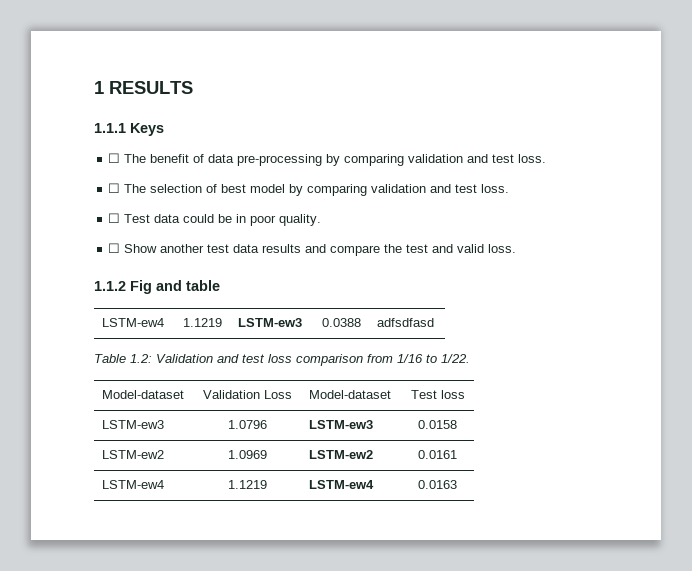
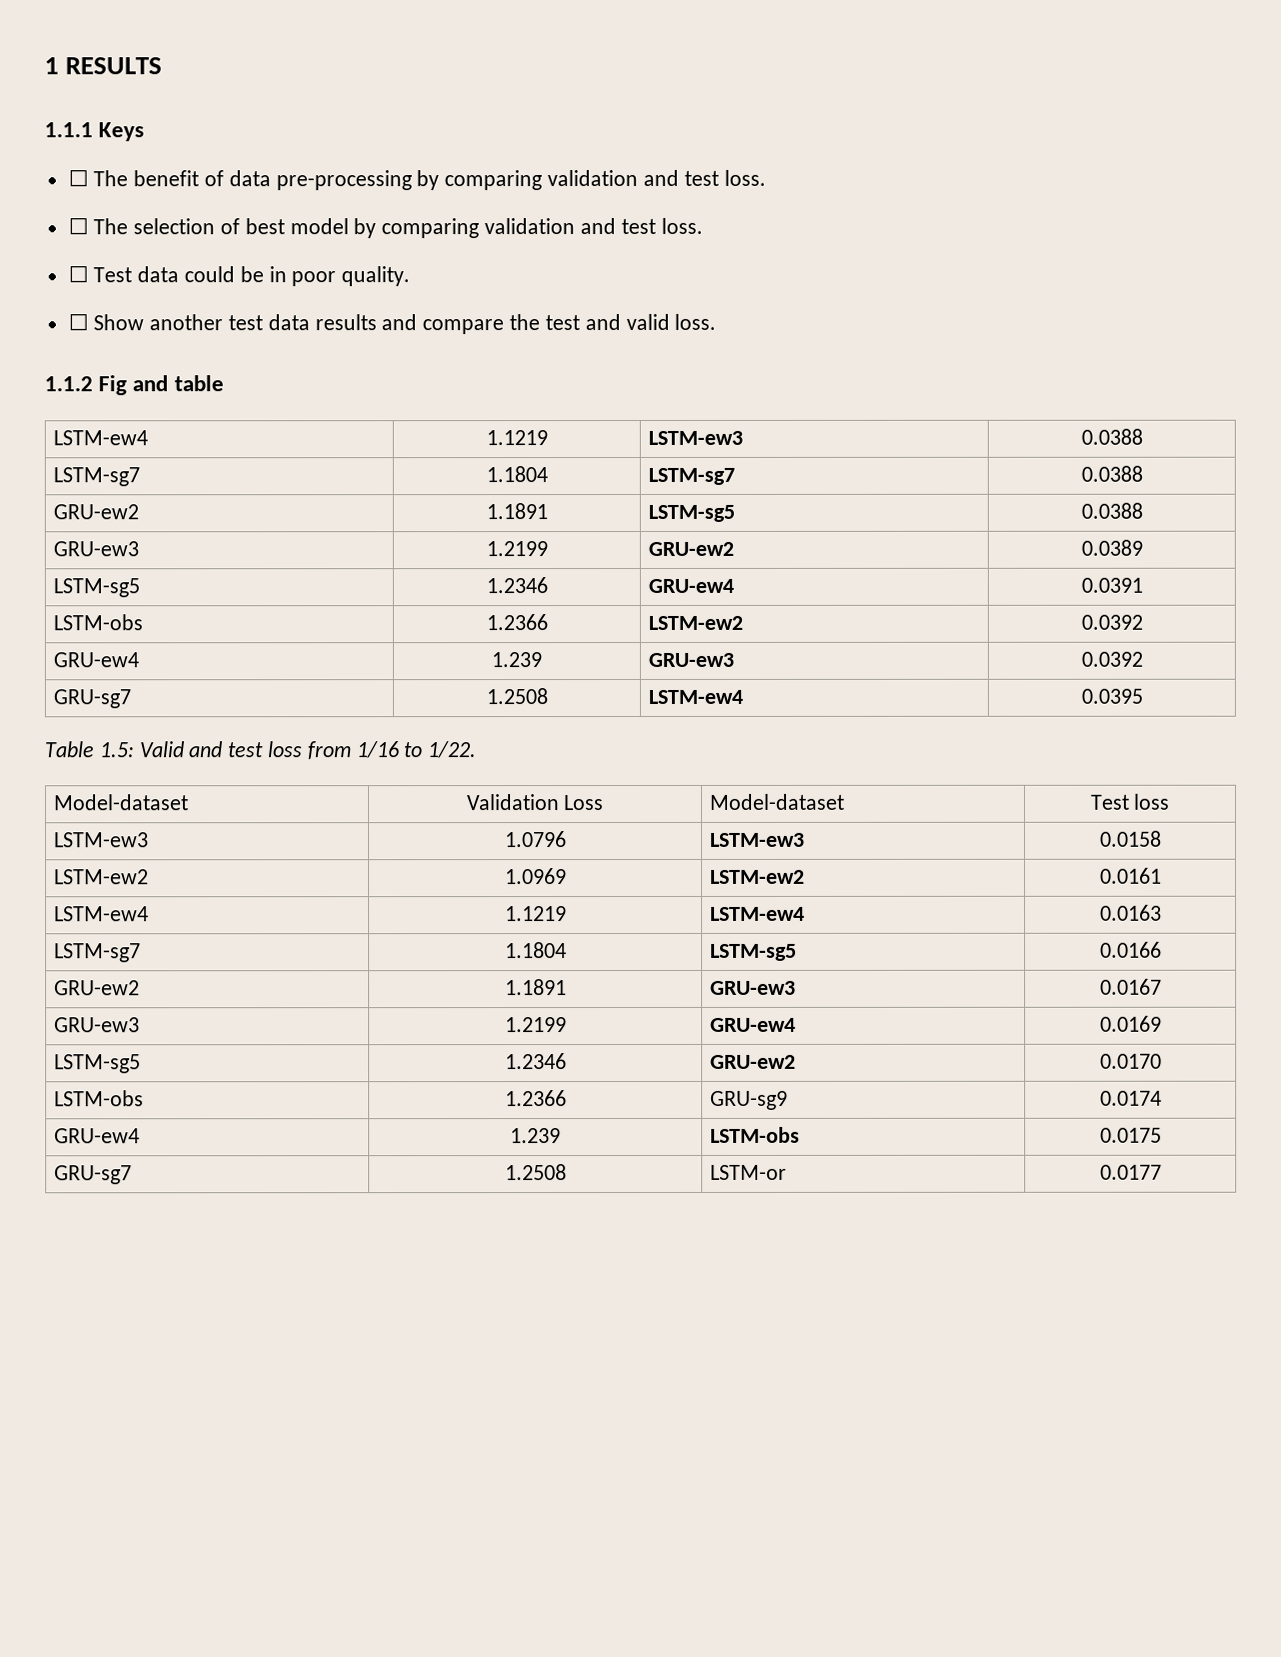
[377,318,435,327] | adfsdfasd -> [53,467,141,487] [485,466,548,483] [648,467,736,485] [1080,465,1143,482] [53,504,140,520] [485,503,548,520] [648,504,736,522] [1080,502,1143,519] [53,541,140,557] [485,541,548,557] [648,541,735,556] [1080,539,1143,556] [53,578,141,598] [485,577,548,594] [648,578,735,593] [1080,577,1143,593] [53,614,144,631] [485,614,548,631] [648,615,744,630] [1080,614,1143,630] [53,652,140,668] [491,652,542,668] [648,652,735,667] [1080,651,1143,667] [53,689,132,709] [485,688,548,705] [648,689,744,704] [1080,688,1143,704] // LSTM-sg7 | 1.1804 | LSTM-sg7 | 0.0388 // GRU-ew2 | 1.1891 | LSTM-sg5 | 0.0388 // GRU-ew3 | 1.2199 | GRU-ew2 | 0.0389 // LSTM-sg5 | 1.2346 | GRU-ew4 | 0.0391 // LSTM-obs | 1.2366 | LSTM-ew2 | 0.0392 // GRU-ew4 | 1.239 | GRU-ew3 | 0.0392 // GRU-sg7 | 1.2508 | LSTM-ew4 | 0.0395
[130,354,213,363] 1.2: Validation -> [98,741,184,758] 1.5: Valid
[296,354,363,366] comparison -> (303, 749) none
(457, 484) none -> [54,943,142,963] [504,942,567,959] [710,943,798,961] [1099,941,1162,958] [54,980,141,996] [504,979,567,996] [710,980,797,995] [1099,978,1162,995] [54,1017,141,1033] [504,1017,567,1033] [710,1017,797,1032] [1099,1015,1162,1032] [54,1054,142,1074] [504,1053,567,1070] [710,1054,797,1069] [1099,1053,1162,1069] [54,1090,145,1107] [504,1090,567,1107] [710,1090,789,1110] [1099,1090,1162,1106] [54,1128,141,1144] [510,1128,561,1144] [710,1126,801,1143] [1099,1127,1162,1143] [54,1165,133,1185] [504,1164,567,1181] [710,1164,788,1180] [1099,1164,1162,1180] // LSTM-sg7 | 1.1804 | LSTM-sg5 | 0.0166 // GRU-ew2 | 1.1891 | GRU-ew3 | 0.0167 // GRU-ew3 | 1.2199 | GRU-ew4 | 0.0169 // LSTM-sg5 | 1.2346 | GRU-ew2 | 0.0170 // LSTM-obs | 1.2366 | GRU-sg9 | 0.0174 // GRU-ew4 | 1.239 | LSTM-obs | 0.0175 // GRU-sg7 | 1.2508 | LSTM-or | 0.0177

